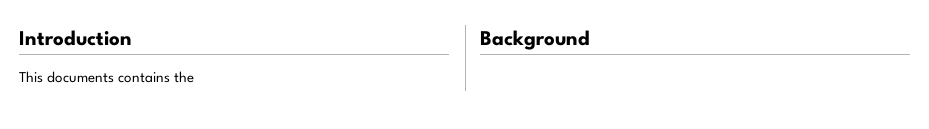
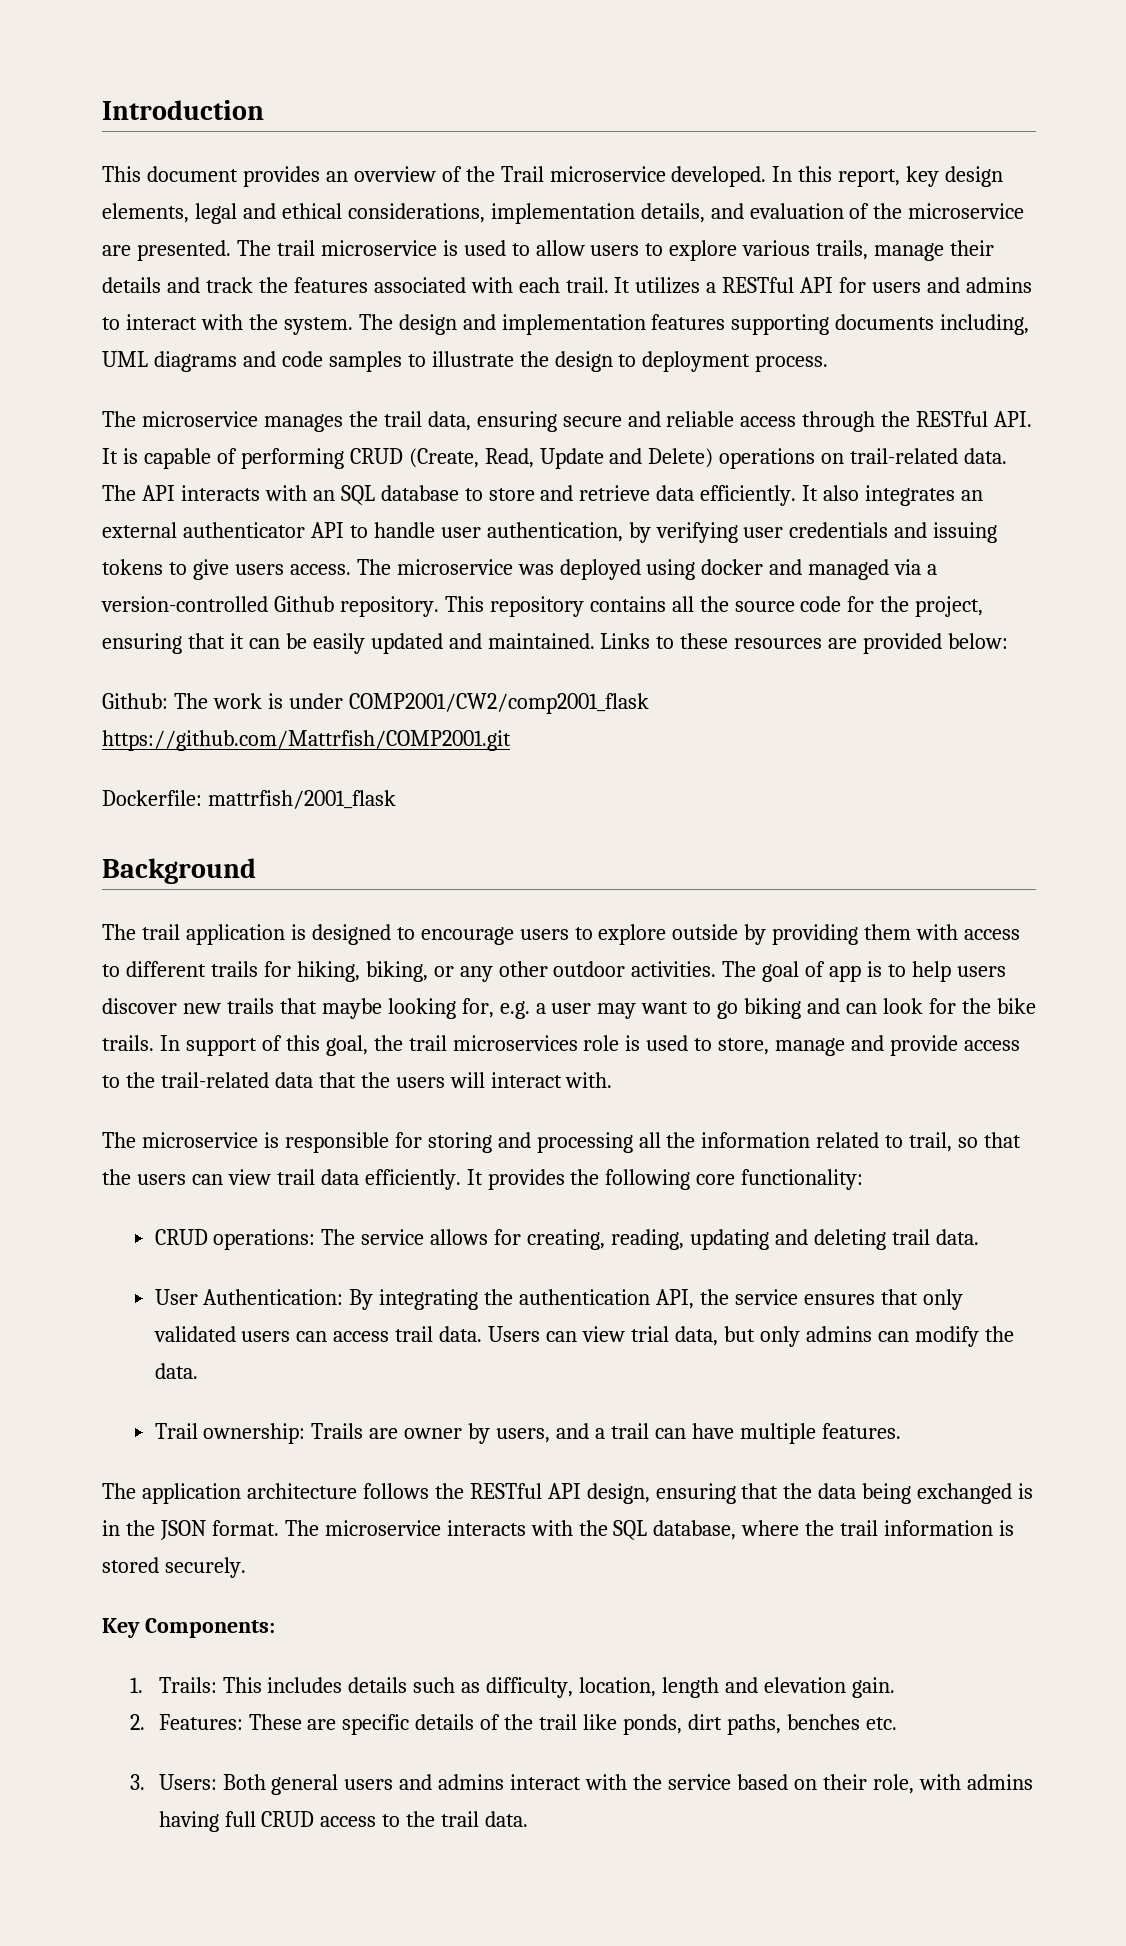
[47,71,195,83] [480,30,590,50] documents contains the // Background -> [146,166,1004,187] [102,203,1025,224] [102,240,995,261] [102,277,1032,294] [102,314,1030,335] [102,351,829,372] [102,411,1033,432] [102,448,1008,469] [102,485,984,506] [102,522,998,543] [102,559,938,580] [101,596,984,617] [102,633,1009,654] [102,693,649,714] [102,730,511,751] [102,790,396,809] [102,858,256,884] [102,924,1021,945] [102,961,1006,982] [102,998,1036,1019] [102,1035,1020,1056] [102,1072,613,1088] [102,1132,1022,1153] [102,1169,864,1190] [154,1229,979,1250] [154,1289,963,1310] [153,1326,1014,1347] [154,1363,198,1379] [154,1423,901,1444] [102,1483,1034,1504] [102,1520,1015,1540] [102,1557,246,1578] [102,1618,275,1638] [130,1677,895,1698] [130,1714,897,1735] [130,1774,1033,1795] [158,1811,529,1832] document provides an overview of the Trail microservice developed. In this report, key design elements, legal and ethical considerations, implementation details, and evaluation of the microservice are presented. The trail microservice is used to allow users to explore various trails, manage their details and track the features associated with each trail. It utilizes a RESTful API for users and admins to interact with the system. The design and implementation features supporting documents including, UML diagrams and code samples to illustrate the design to deployment process. // The microservice manages the trail data, ensuring secure and reliable access through the RESTful API. It is capable of performing CRUD (Create, Read, Update and Delete) operations on trail-related data. The API interacts with an SQL database to store and retrieve data efficiently. It also integrates an external authenticator API to handle user authentication, by verifying user credentials and issuing tokens to give users access. The microservice was deployed using docker and managed via a version-controlled Github repository. This repository contains all the source code for the project, ensuring that it can be easily updated and maintained. Links to these resources are provided below: // Github: The work is under COMP2001/CW2/comp2001_flask https://github.com/Mattrfish/COMP2001.git // Dockerfile: mattrfish/2001_flask // Background // The trail application is designed to encourage users to explore outside by providing them with access to different trails for hiking, biking, or any other outdoor activities. The goal of app is to help users discover new trails that maybe looking for, e.g. a user may want to go biking and can look for the bike trails. In support of this goal, the trail microservices role is used to store, manage and provide access to the trail-related data that the users will interact with. // The microservice is responsible for storing and processing all the information related to trail, so that the users can view trail data efficiently. It provides the following core functionality: // CRUD operations: The service allows for creating, reading, updating and deleting trail data. // User Authentication: By integrating the authentication API, the service ensures that only validated users can access trail data. Users can view trial data, but only admins can modify the data. // Trail ownership: Trails are owner by users, and a trail can have multiple features. // The application architecture follows the RESTful API design, ensuring that the data being exchanged is in the JSON format. The microservice interacts with the SQL database, where the trail information is stored securely. // Key Components: // 1. Trails: This includes details such as difficulty, location, length and elevation gain. // 2. Features: These are specific details of the trail like ponds, dirt paths, benches etc. // 3. Users: Both general users and admins interact with the service based on their role, with admins having full CRUD access to the trail data.

